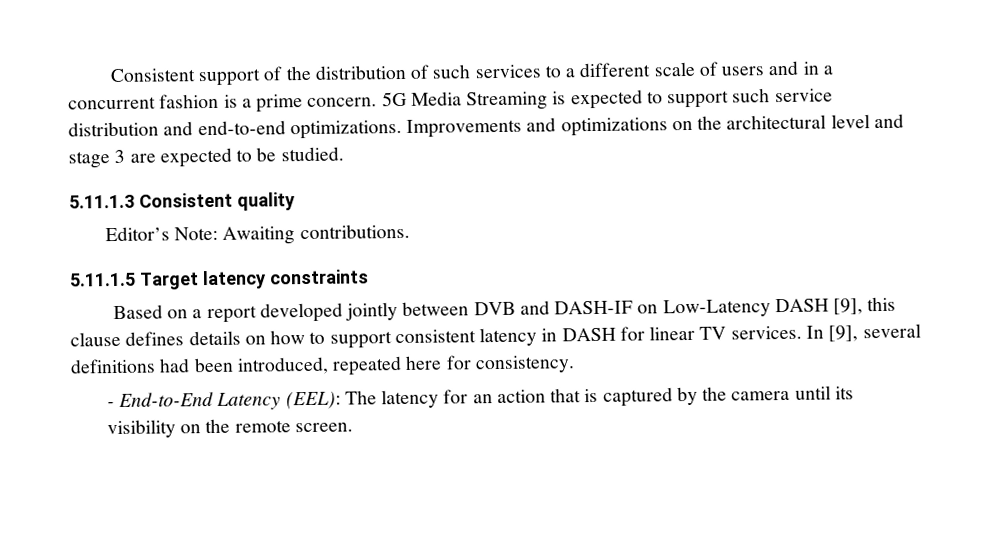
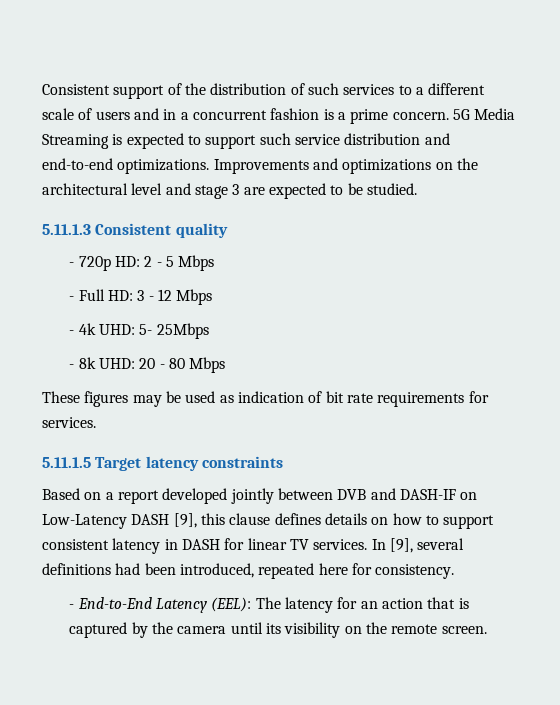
[104,223,410,245] Editor’s Note: Awaiting contributions. -> [69,255,215,271] [69,289,213,305] [69,323,209,339] [69,357,226,373] [42,391,489,407] [42,417,96,428] - 720p HD: 2 - 5 Mbps // - Full HD: 3 - 12 Mbps // - 4k UHD: 5- 25Mbps // - 8k UHD: 20 - 80 Mbps // These figures may be used as indication of bit rate requirements for services.

